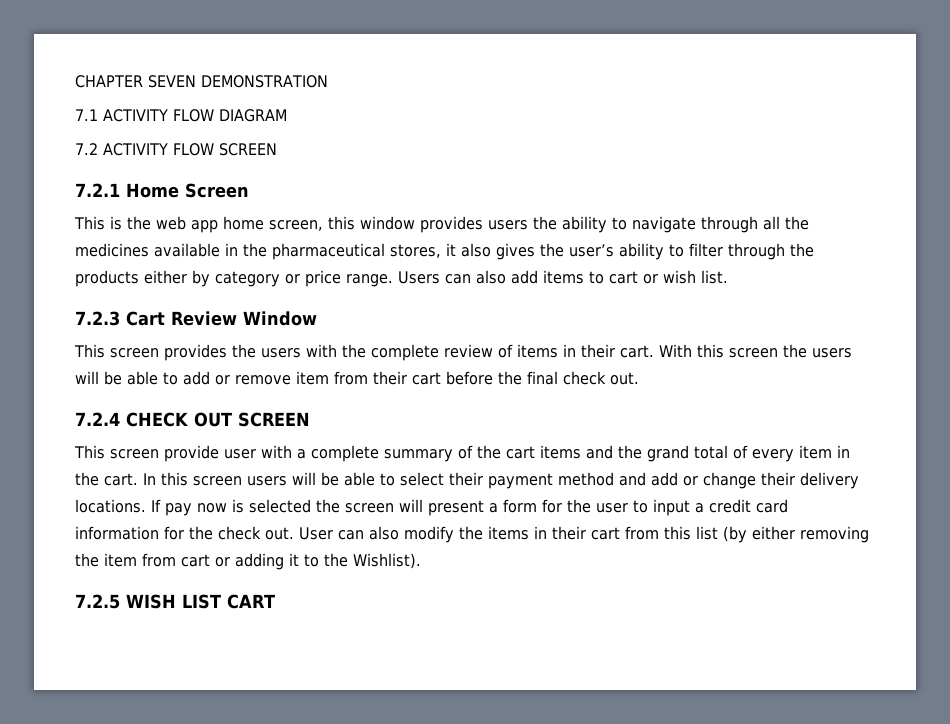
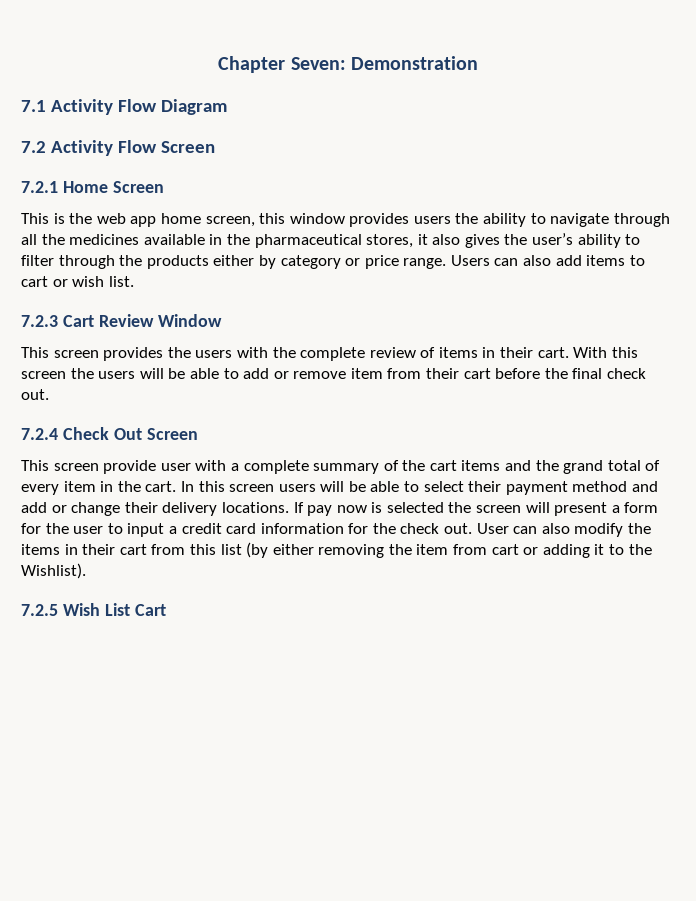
[75,75,328,88] [75,109,287,122] [75,143,277,156] CHAPTER SEVEN DEMONSTRATION // 7.1 ACTIVITY FLOW DIAGRAM // 7.2 ACTIVITY FLOW SCREEN -> [218,56,478,73] [21,99,227,115] [21,140,215,156] Chapter Seven: Demonstration // 7.1 Activity Flow Diagram // 7.2 Activity Flow Screen
[126,412,310,427] CHECK OUT SCREEN -> [62,427,198,440] Check Out Screen
[126,594,275,609] WISH LIST CART -> [62,603,166,616] Wish List Cart

